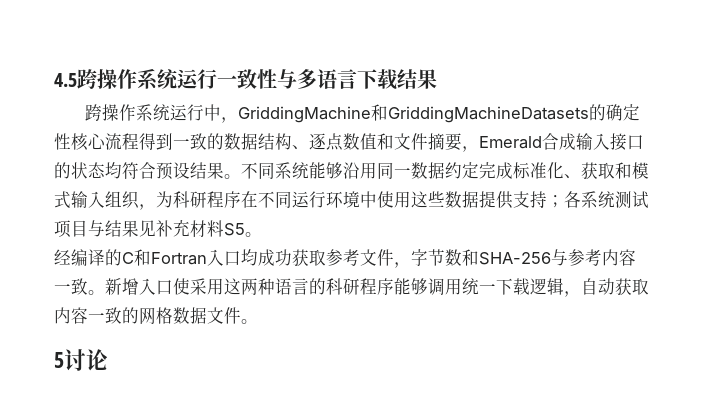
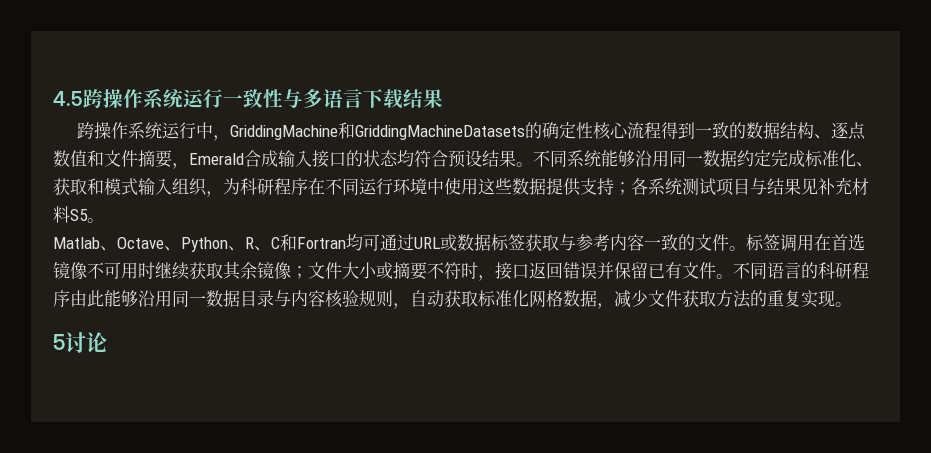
[54,249,636,268] [54,278,649,297] [54,307,241,325] 经编译的C和Fortran入口均成功获取参考文件，字节数和SHA-256与参考内容一致。新增入口使采用这两种语言的科研程序能够调用统一下载逻辑，自动获取内容一致的网格数据文件 -> [53,234,865,252] [53,261,869,281] [53,290,835,309] Matlab、Octave、Python、R、C和Fortran均可通过URL或数据标签获取与参考内容一致的文件。标签调用在首选镜像不可用时继续获取其余镜像；文件大小或摘要不符时，接口返回错误并保留已有文件。不同语言的科研程序由此能够沿用同一数据目录与内容核验规则，自动获取标准化网格数据，减少文件获取方法的重复实现

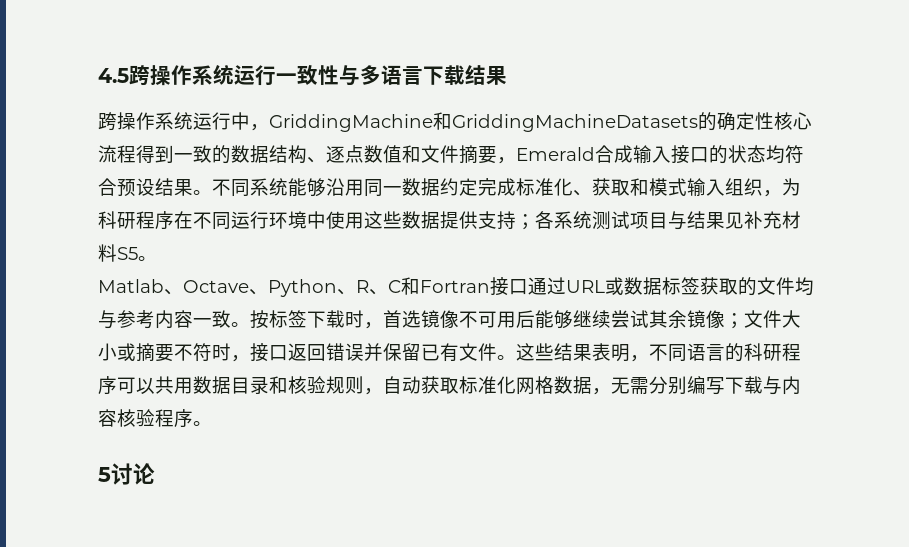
[346,234,380,251] 均可 -> [490,277,528,296] 接口
(559, 242) none -> [738,277,814,296] 的文件均
[678,234,865,252] [53,261,223,280] 的文件。标签调用在首选镜像不可用时继续获取 -> [231,310,649,329] 。按标签下载时，首选镜像不可用后能够继续尝试
(733, 276) none -> [516,343,649,362] 这些结果表明，
[70,290,206,307] 由此能够沿用同一 -> [117,376,193,394] 可以共用
[274,290,325,307] 与内容 -> [269,376,288,394] 和
[614,290,835,308] 减少文件获取方法的重复实现 -> [611,376,801,395] [98,409,193,428] 无需分别编写下载与内容核验程序

